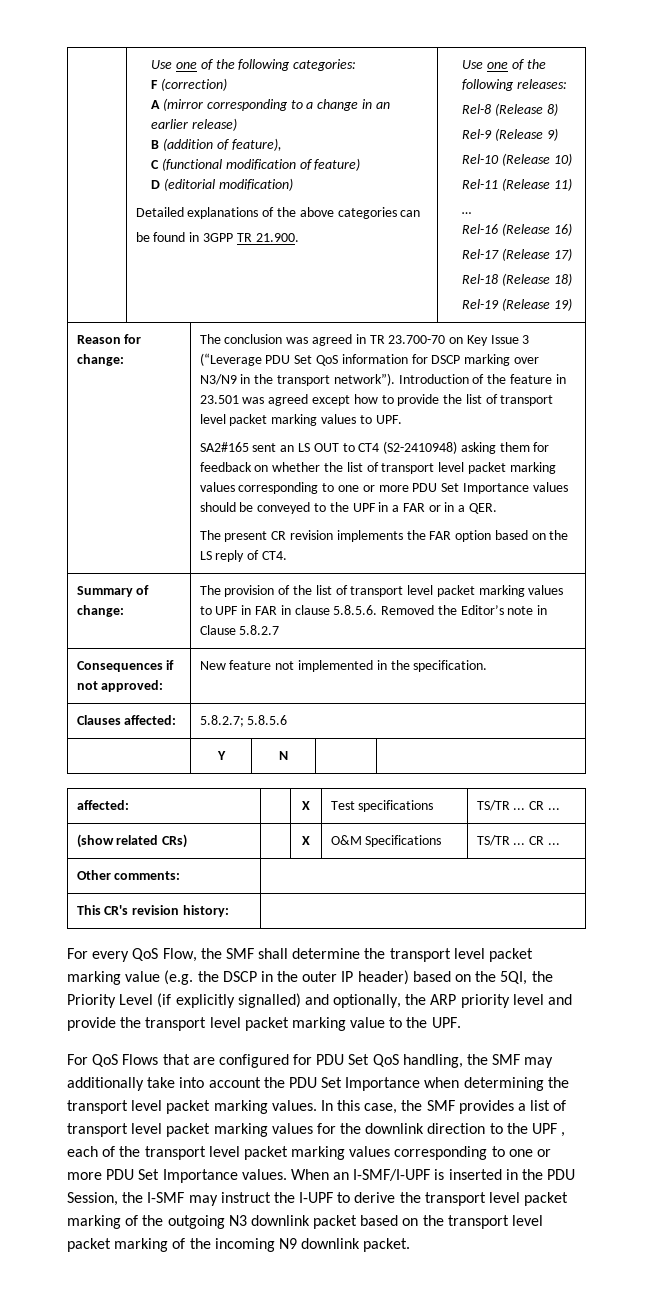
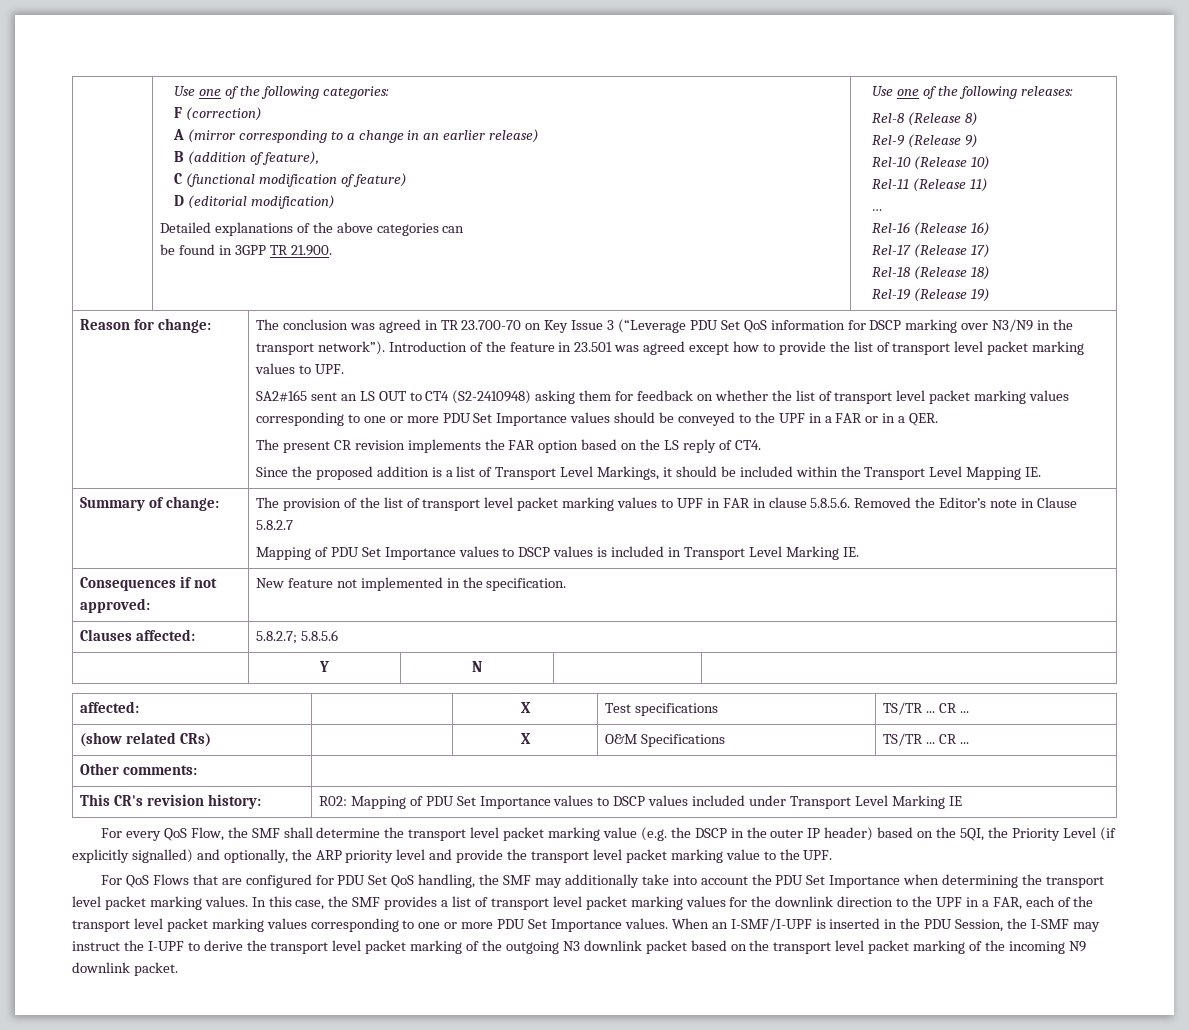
(288, 555) none -> [255,466,1042,480] // Since the proposed addition is a list of Transport Level Markings, it should be included within the Transport Level Mapping IE.
(280, 630) none -> [255,546,859,560] // Mapping of PDU Set Importance values to DSCP values is included in Transport Level Marking IE.
(230, 911) none -> [318,795,962,809] R02: Mapping of PDU Set Importance values to DSCP values included under Transport Level Marking IE
[561,1132,566,1137] , -> [965,897,1022,910] in a FAR,

